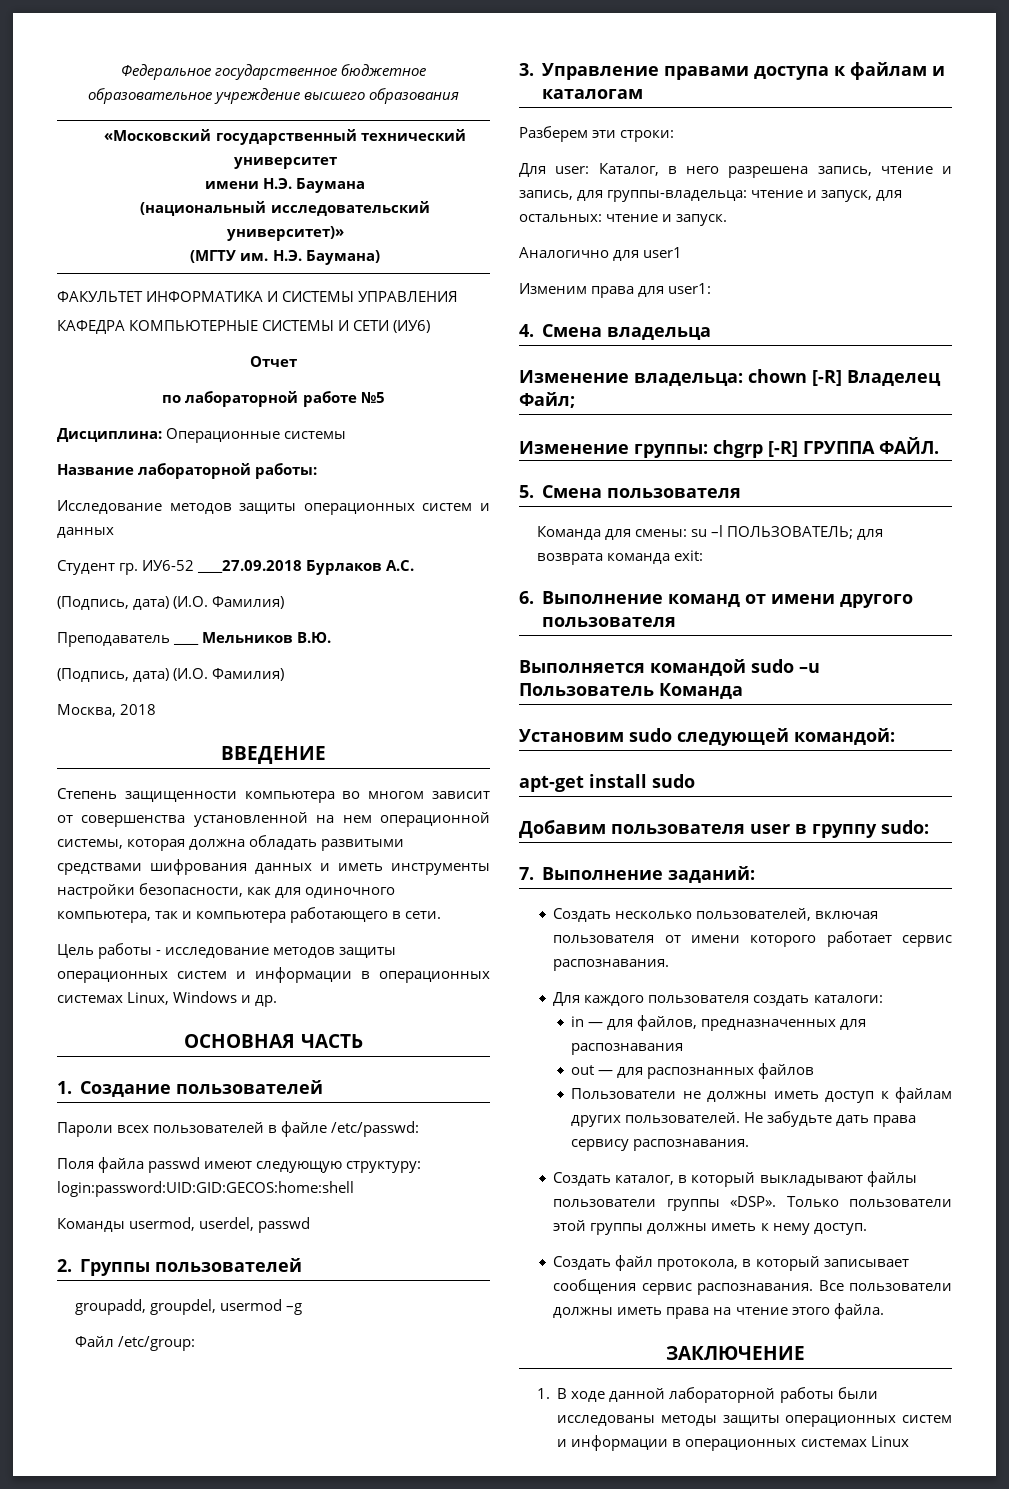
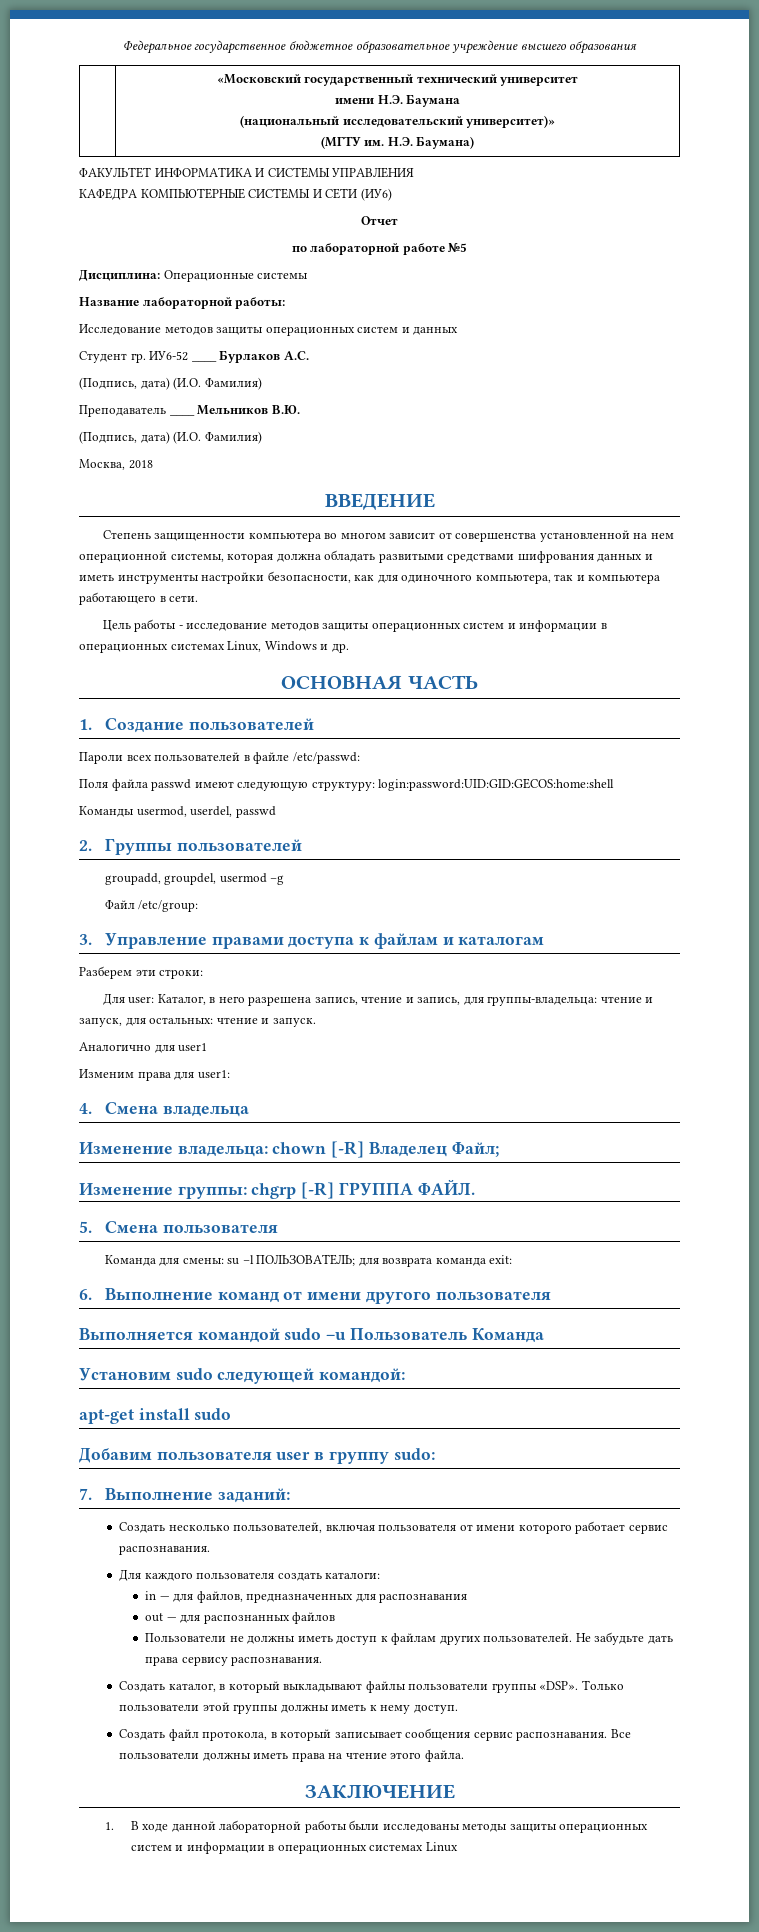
[197,560,303,573] ____27.09.2018 -> [191,360,217,362] ____

